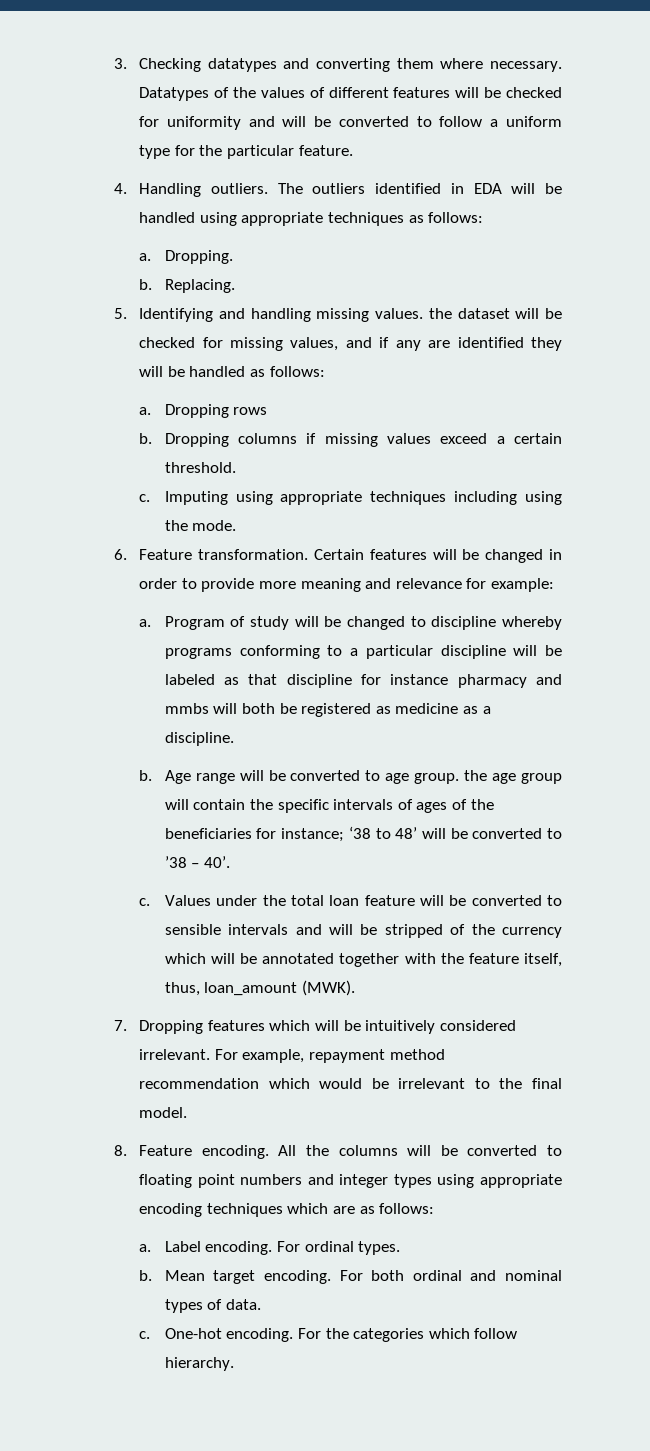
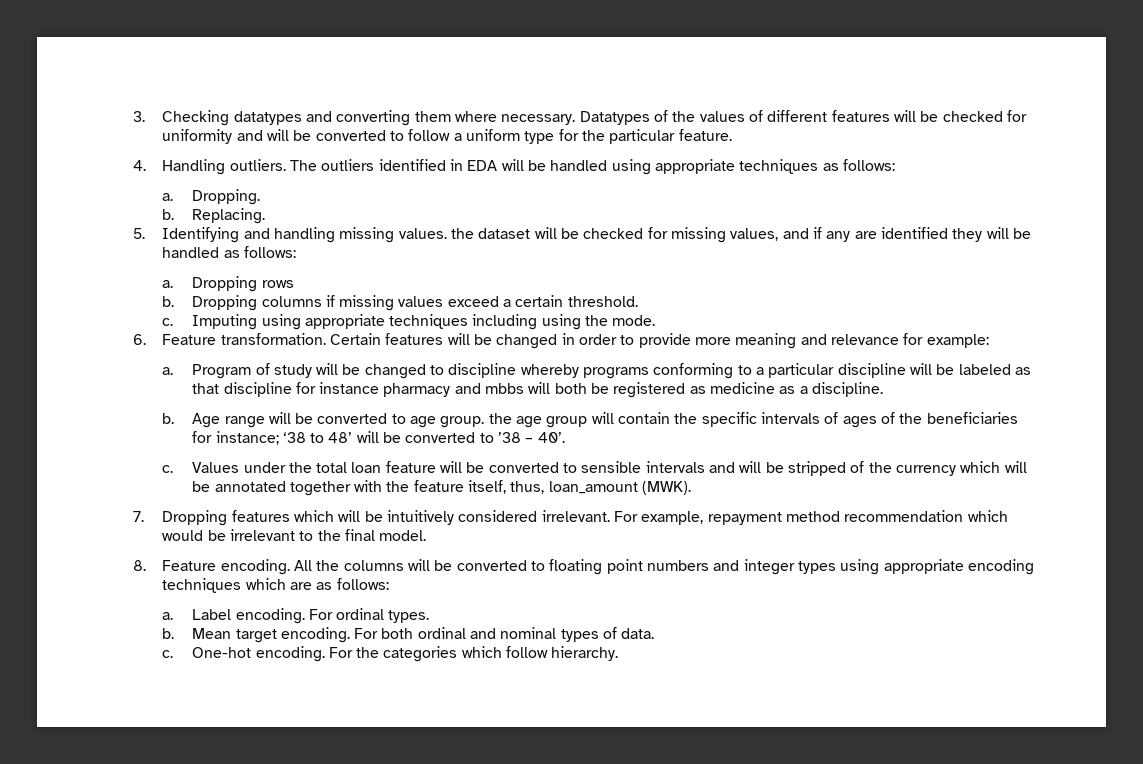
[164,703,209,714] mmbs -> [485,383,525,394] mbbs

